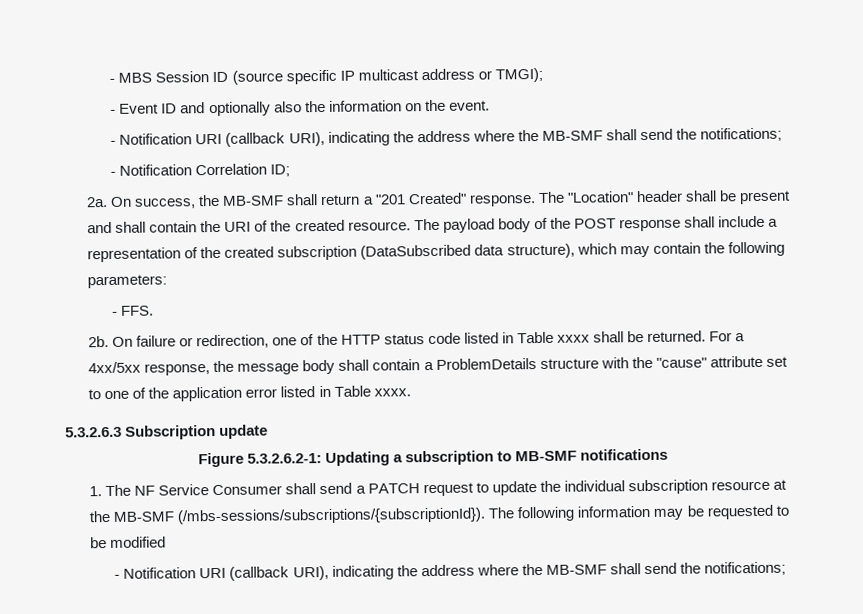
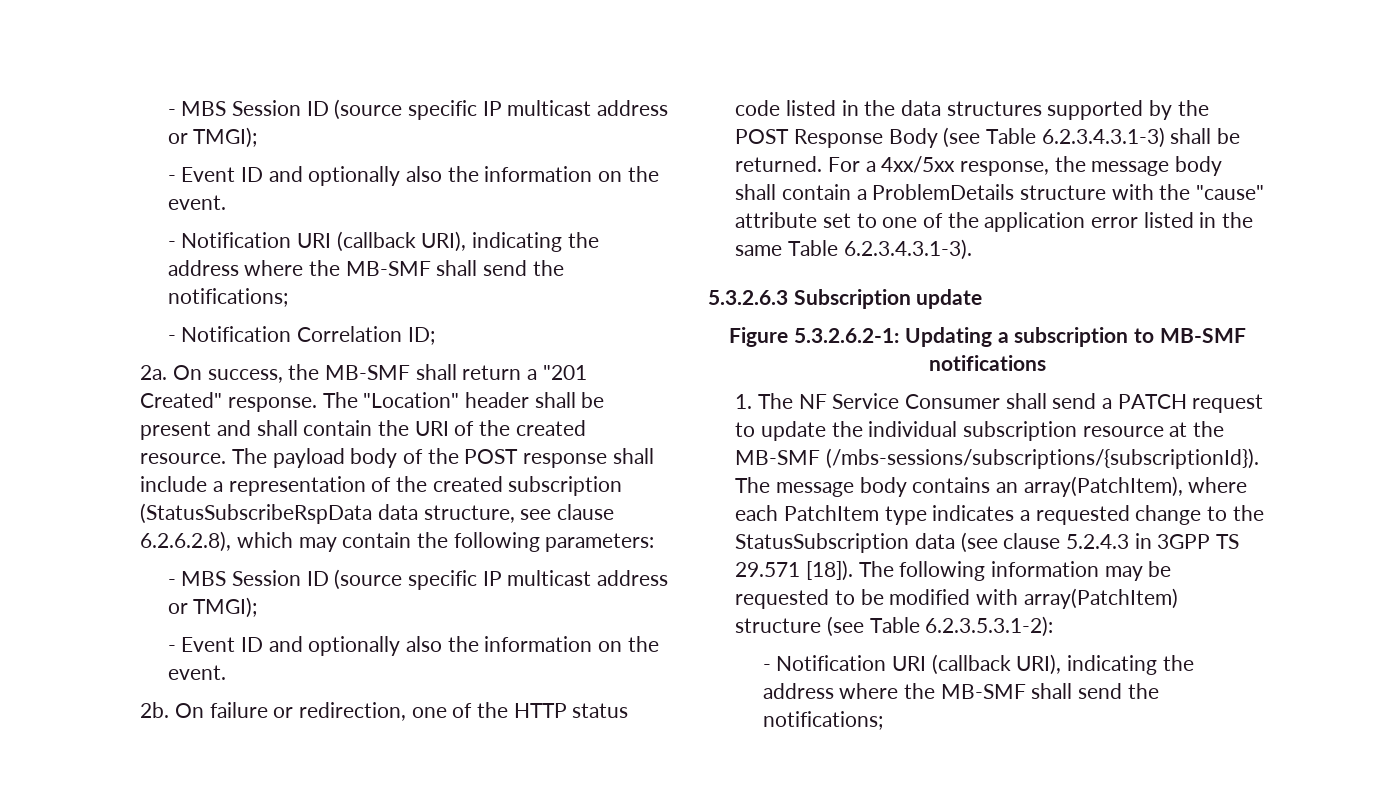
[360,243,575,260] (DataSubscribed data structure), -> [140,503,615,524] [140,531,232,552] (StatusSubscribeRspData data structure, see clause 6.2.6.2.8),
[120,305,155,316] FFS. -> [181,569,669,590] [167,597,258,618] [167,636,659,656] [167,665,226,680] MBS Session ID (source specific IP multicast address or TMGI); // - Event ID and optionally also the information on the event.
[516,331,590,344] Table xxxx -> [864,100,1209,120] [735,127,1165,148] the data structures supported by the POST Response Body (see Table 6.2.3.4.3.1-3)
[333,385,411,397] Table xxxx. -> [1222,212,1254,228] [735,239,972,260] the same Table 6.2.3.4.3.1-3).
(515, 513) none -> [775,476,1248,497] [735,505,1264,525] [735,532,1240,553] [735,560,894,581] message body contains an array(PatchItem), where each PatchItem type indicates a requested change to the StatusSubscription data (see clause 5.2.4.3 in 3GPP TS 29.571 [18]). The
(167, 542) none -> [976,588,1178,609] [735,616,1054,637] with array(PatchItem) structure (see Table 6.2.3.5.3.1-2):

